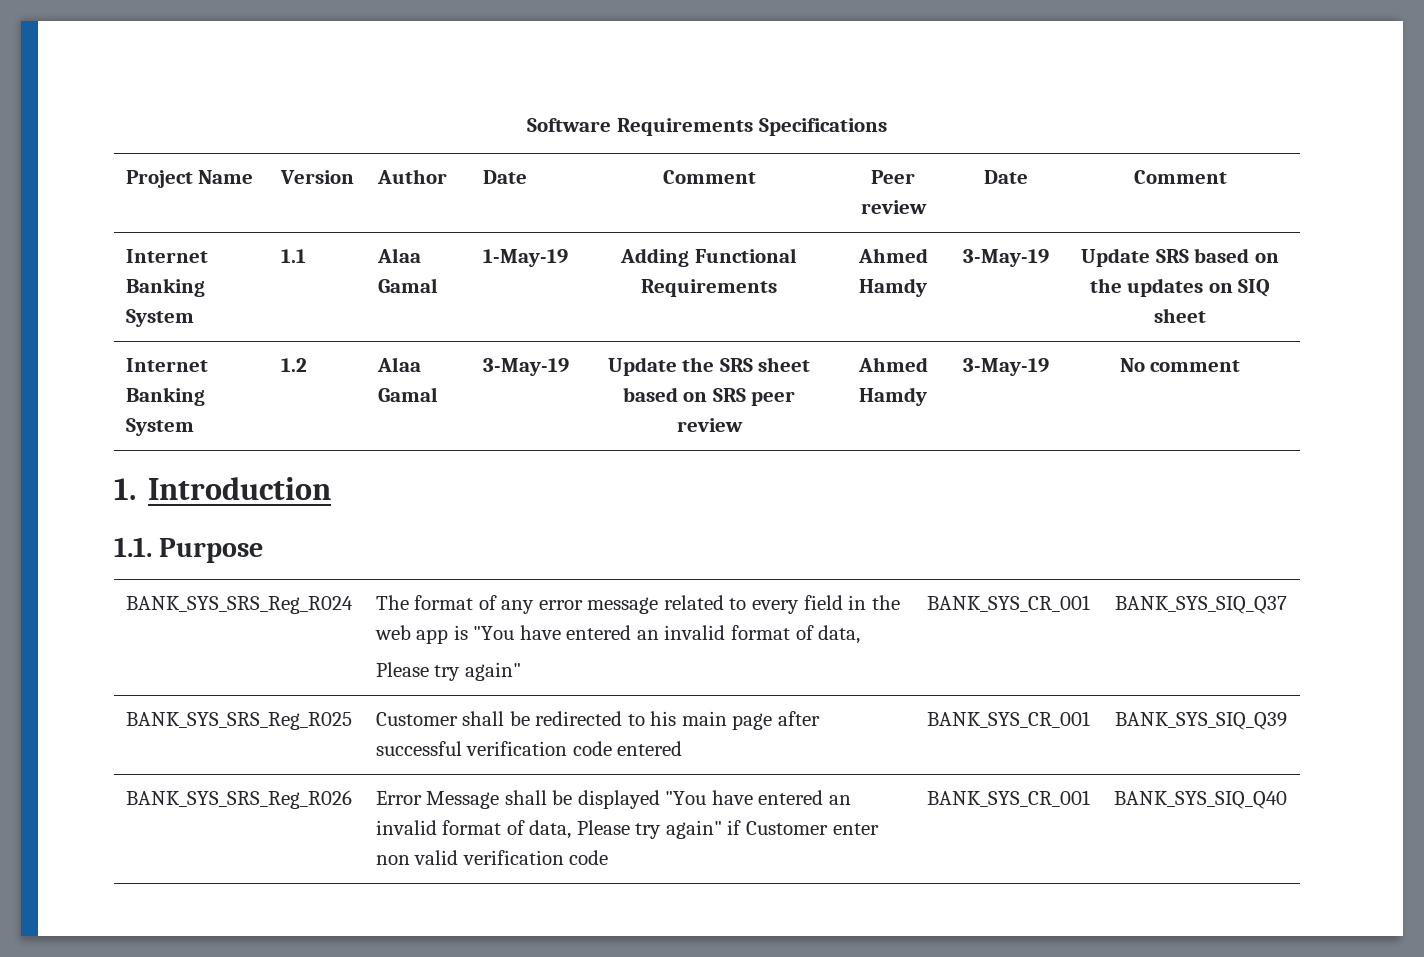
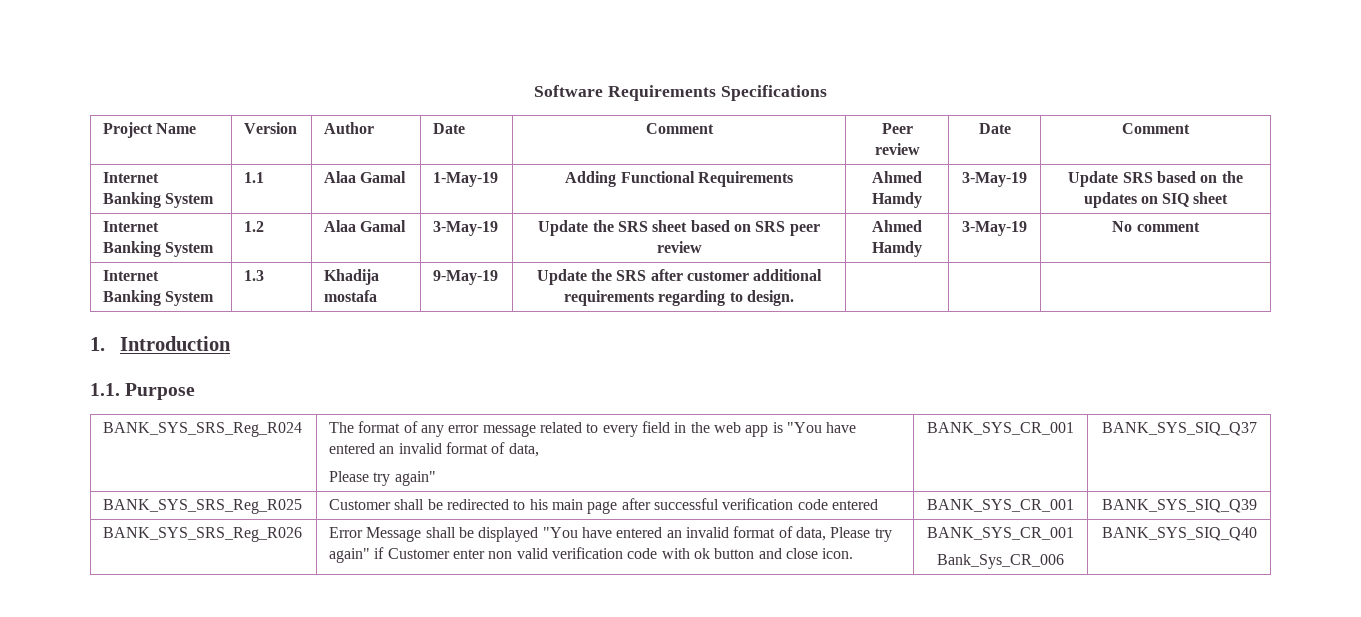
(1241, 366) none -> [103,270,160,281] [103,290,215,306] [244,270,265,281] [324,269,380,285] [324,290,378,302] [433,270,499,285] [536,269,823,285] [564,290,794,306] // Internet Banking System | 1.3 | Khadija mostafa | 9-May-19 | Update the SRS after customer additional requirements regarding to design. | | |
[926,790,1090,807] | BANK_SYS_CR_001 -> [661,548,854,559] [927,527,1074,540] [937,554,1064,569] with ok button and close icon. | BANK_SYS_CR_001 // Bank_Sys_CR_006

